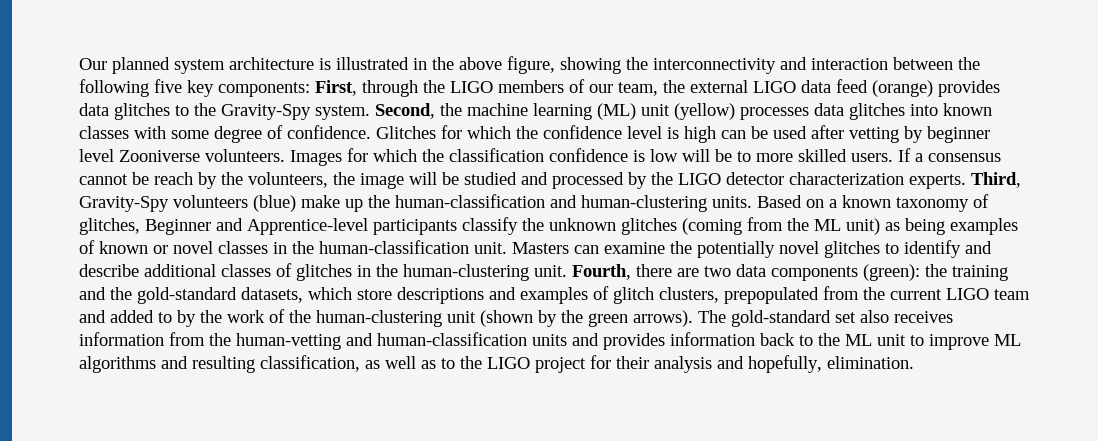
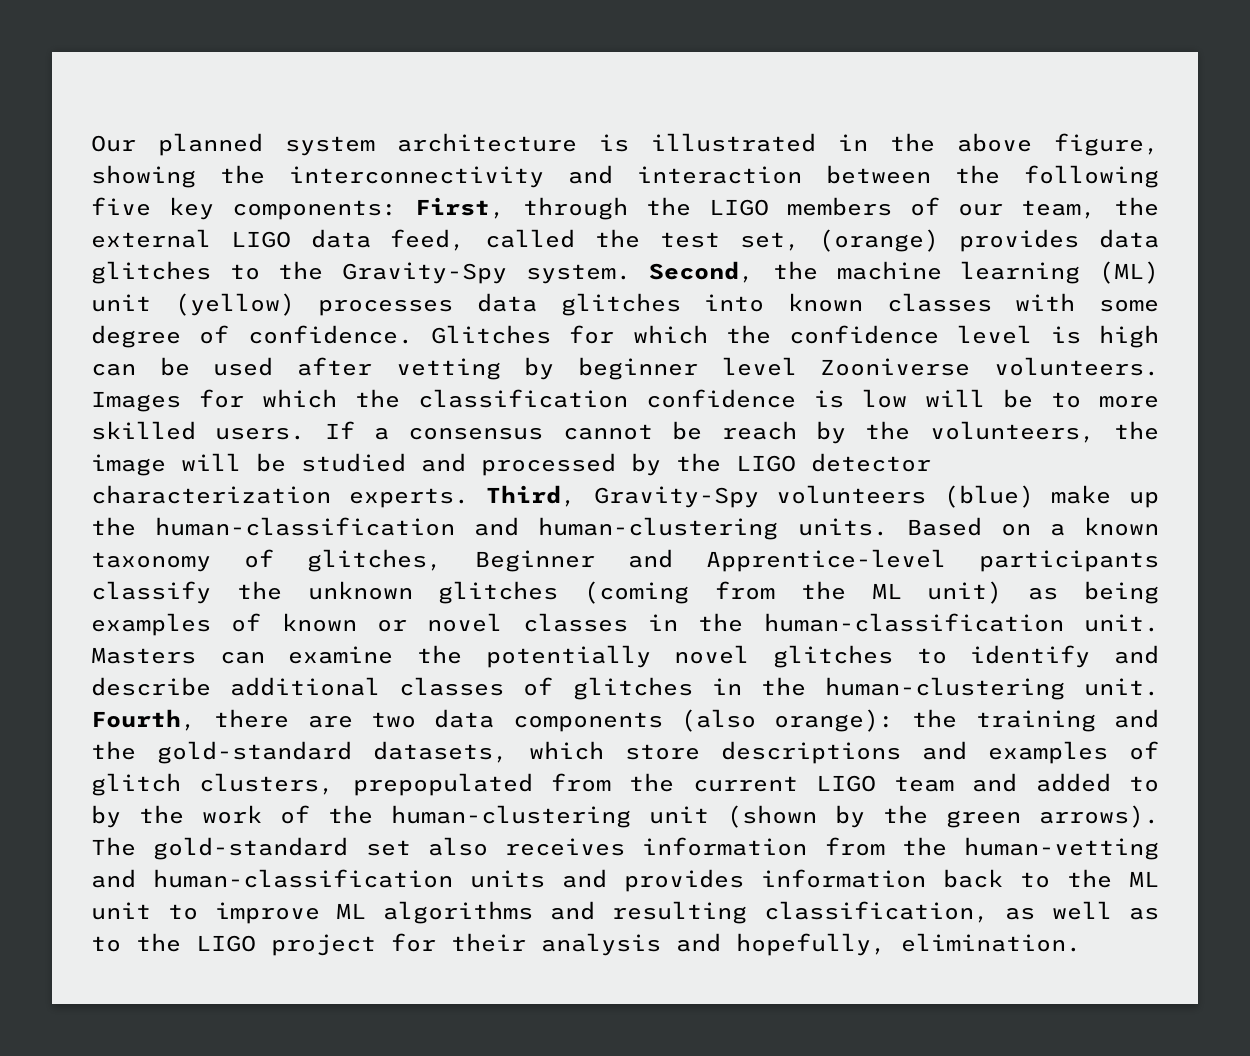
[836,79,868,93] feed -> [390,229,800,251] feed, called the test set,
[863,264,920,281] (green): -> [680,709,895,732] (also orange):

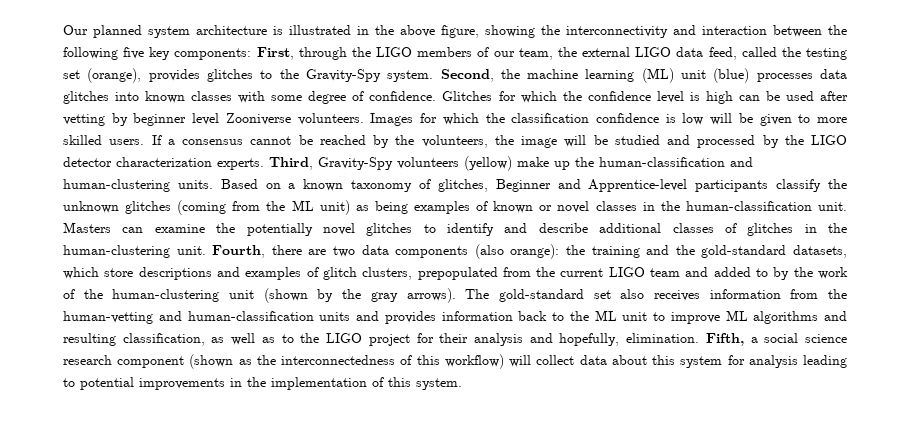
[659,229,1159,252] test set, (orange) provides data -> [805,48,847,60] [63,68,200,83] testing set (orange), provides
[174,293,295,316] (yellow) -> [713,68,750,83] (blue)
(1033, 398) none -> [759,114,792,126] given
[721,421,797,440] reach -> [319,135,366,145] reached
[943,485,1034,508] (blue) -> [464,156,512,171] (yellow)
[946,810,1021,828] green -> [370,292,398,302] gray
(1081, 942) none -> [705,333,847,346] [63,354,848,369] [63,377,462,390] Fifth, a social science research component (shown as the interconnectedness of this workflow) will collect data about this system for analysis leading to potential improvements in the implementation of this system.

